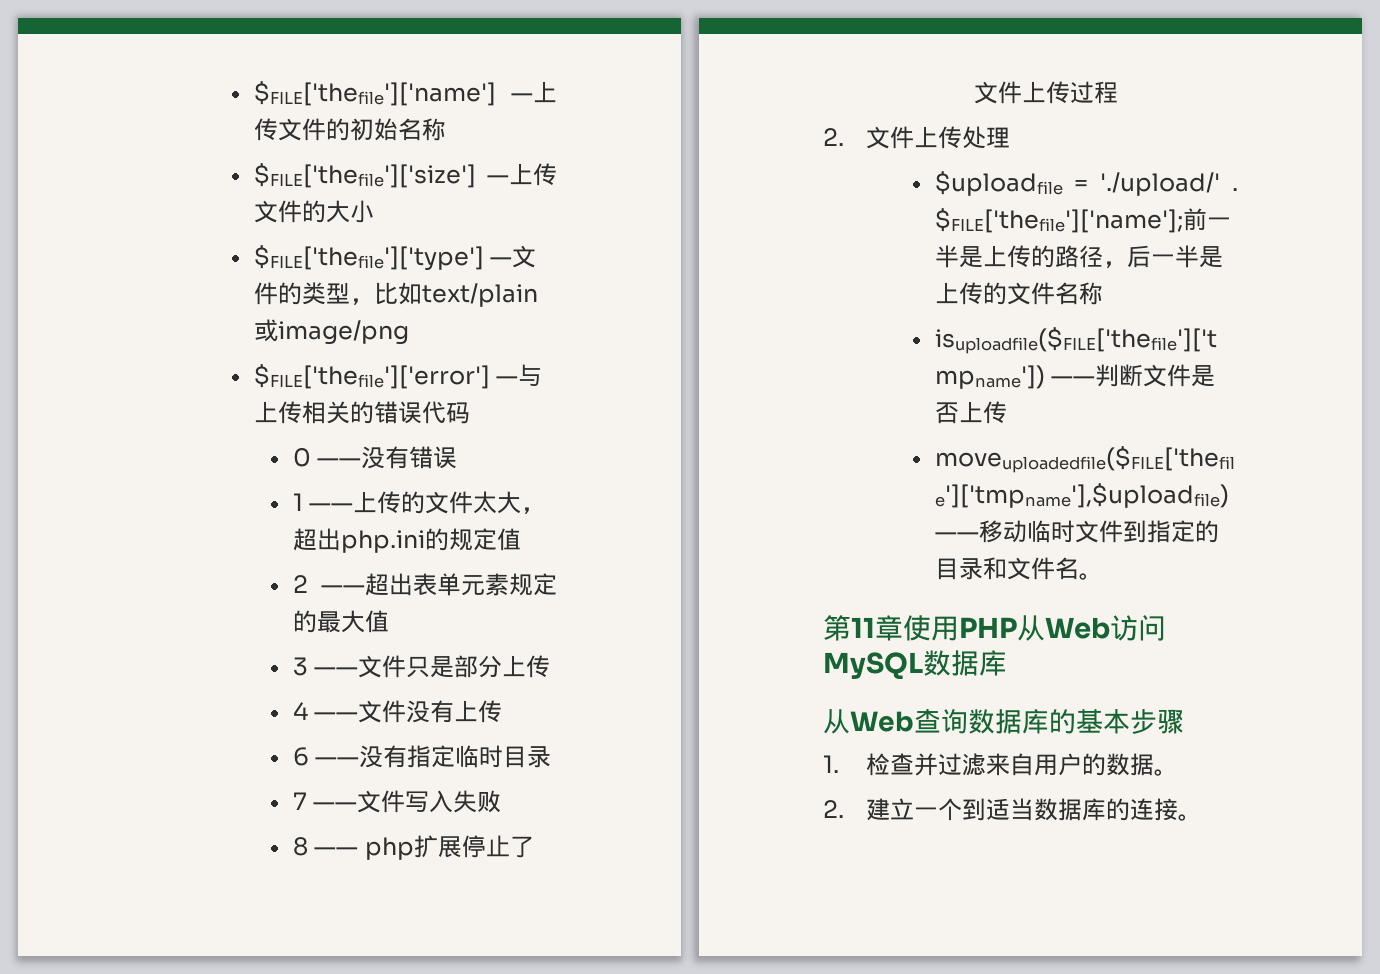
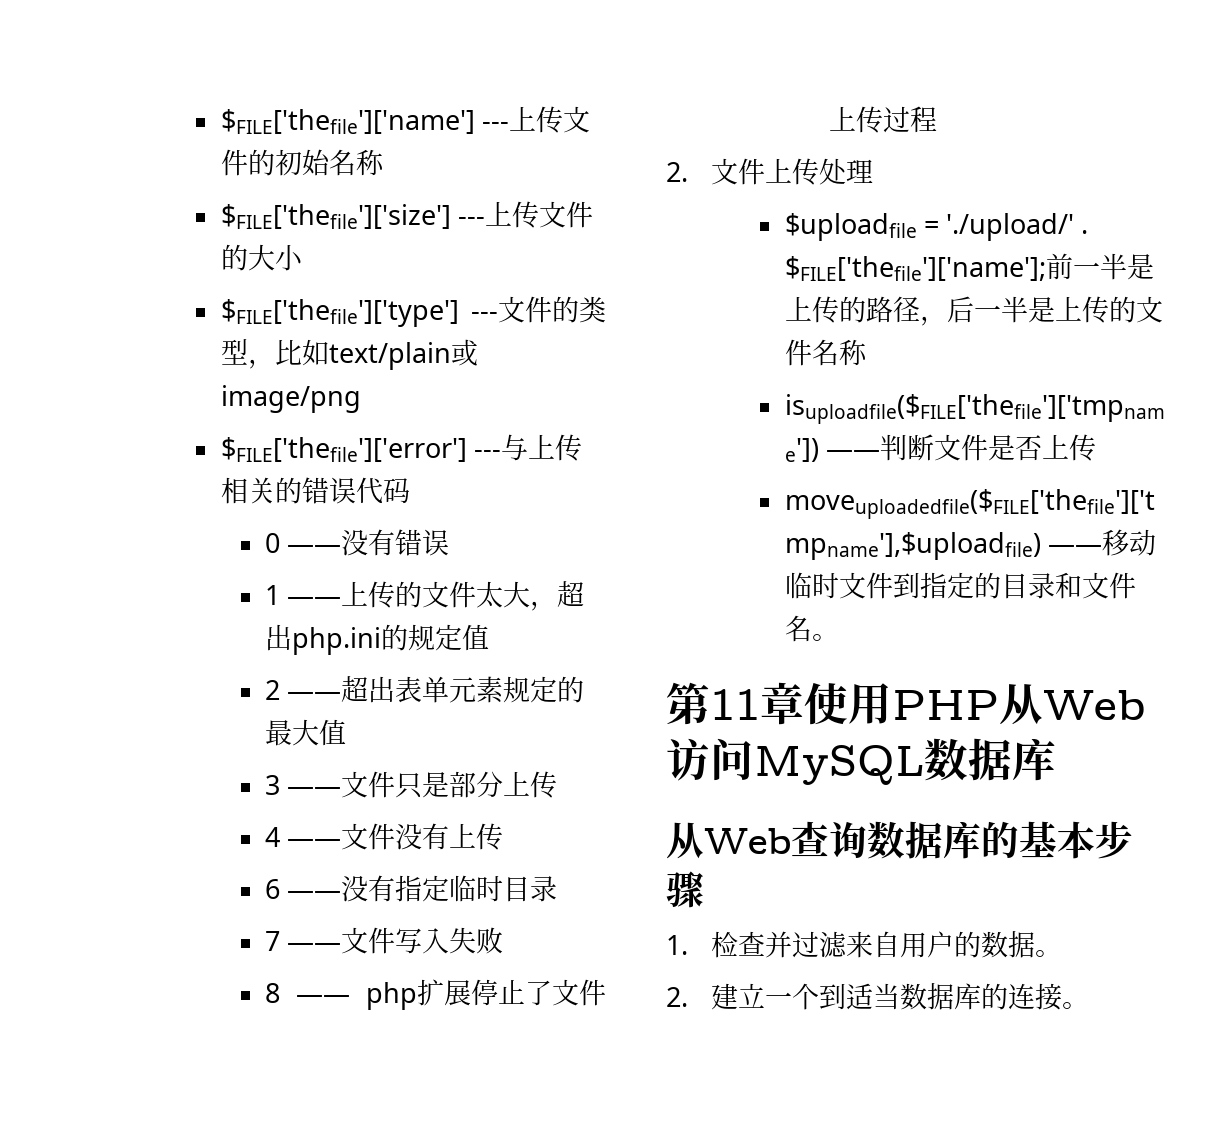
[511,93,533,101] — -> [481,122,509,130] ---
[487,175,509,183] — -> [457,217,485,225] ---
[490,257,513,265] — -> [471,312,498,320] ---
[496,376,519,384] — -> [473,450,501,458] ---

